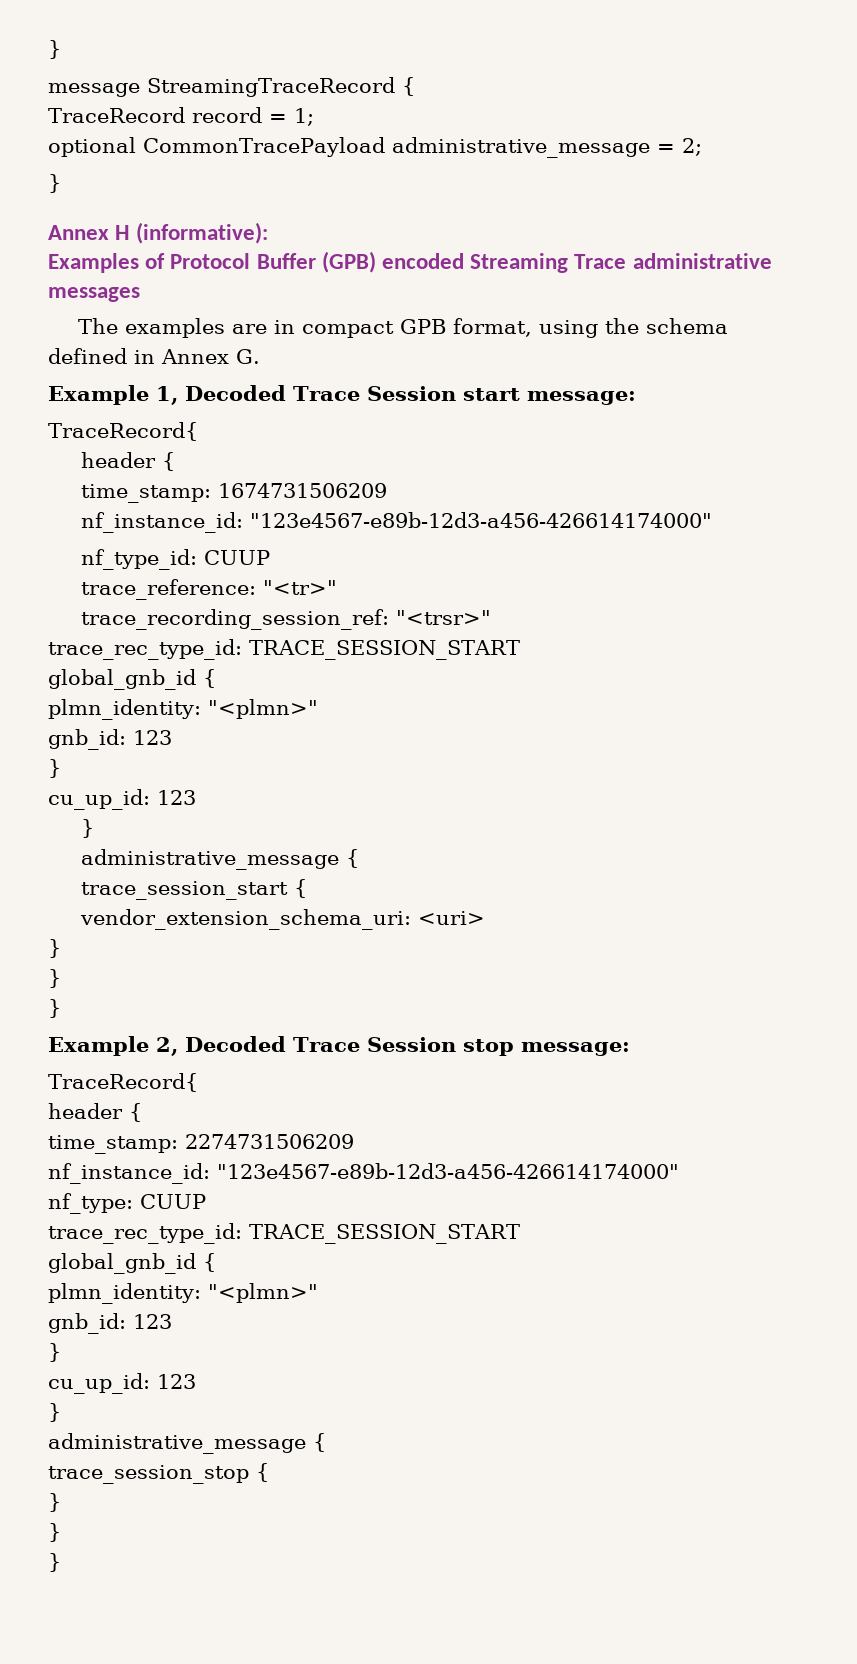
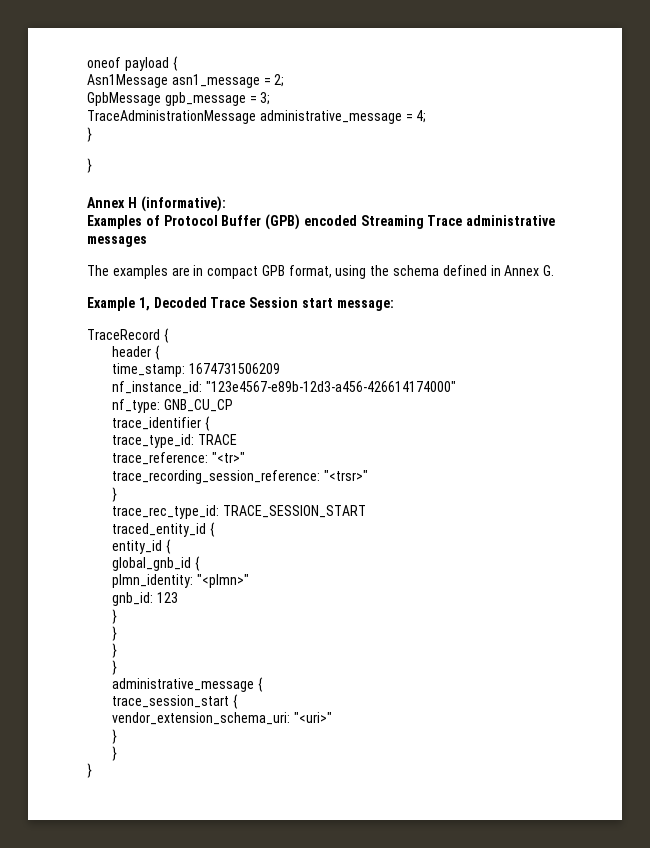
[48,40,61,59] [48,77,415,97] [48,107,314,126] [48,137,702,158] } // message StreamingTraceRecord { // TraceRecord record = 1; // optional CommonTracePayload administrative_message = 2; -> [87,56,178,71] [87,74,285,88] [87,92,271,106] [87,110,427,124] [87,127,92,142] oneof payload { // Asn1Message asn1_message = 2; // GpbMessage gpb_message = 3; // TraceAdministrationMessage administrative_message = 4; // }
[48,422,198,441] TraceRecord{ -> [87,328,169,343] TraceRecord {
[81,549,271,570] nf_type_id: CUUP -> [111,399,233,413] [111,416,210,431] [111,434,237,448] nf_type: GNB_CU_CP // trace_identifier { // trace_type_id: TRACE
[81,609,390,630] trace_recording_session_ref: -> [111,470,320,484] trace_recording_session_reference:
[48,639,520,660] [48,669,216,690] [48,699,318,720] [48,729,172,750] [48,759,61,778] [48,789,196,810] // trace_rec_type_id: TRACE_SESSION_START // global_gnb_id { // plmn_identity: "<plmn>" // gnb_id: 123 // } // cu_up_id: 123 -> [111,487,117,502] [111,505,366,519] [111,522,215,537] [111,539,171,554] [111,556,200,571] [111,574,249,588] [111,592,178,606] [111,609,117,624] [111,626,117,641] [111,643,117,658] // } // trace_rec_type_id: TRACE_SESSION_START // traced_entity_id { // entity_id { // global_gnb_id { // plmn_identity: "<plmn>" // gnb_id: 123 // } // } // }
[418,911,486,925] [48,939,61,958] [48,969,61,988] [48,999,61,1018] [48,1036,630,1056] [48,1073,198,1092] [48,1103,142,1122] [48,1134,354,1154] [48,1163,679,1184] [48,1193,206,1214] [48,1223,520,1244] [48,1253,216,1274] [48,1283,318,1304] [48,1313,172,1334] [48,1343,61,1362] [48,1373,196,1394] [48,1403,61,1422] [48,1433,326,1454] [48,1463,269,1484] [48,1493,61,1512] [48,1523,61,1542] [48,1553,61,1572] <uri> // } // } // } // Example 2, Decoded Trace Session stop message: // TraceRecord{ // header { // time_stamp: 2274731506209 // nf_instance_id: "123e4567-e89b-12d3-a456-426614174000" // nf_type: CUUP // trace_rec_type_id: TRACE_SESSION_START // global_gnb_id { // plmn_identity: "<plmn>" // gnb_id: 123 // } // cu_up_id: 123 // } // administrative_message { // trace_session_stop { // } // } // } -> [293,712,332,723] [111,729,117,744] [111,746,117,761] [87,763,92,778] "<uri>" // } // } // }

